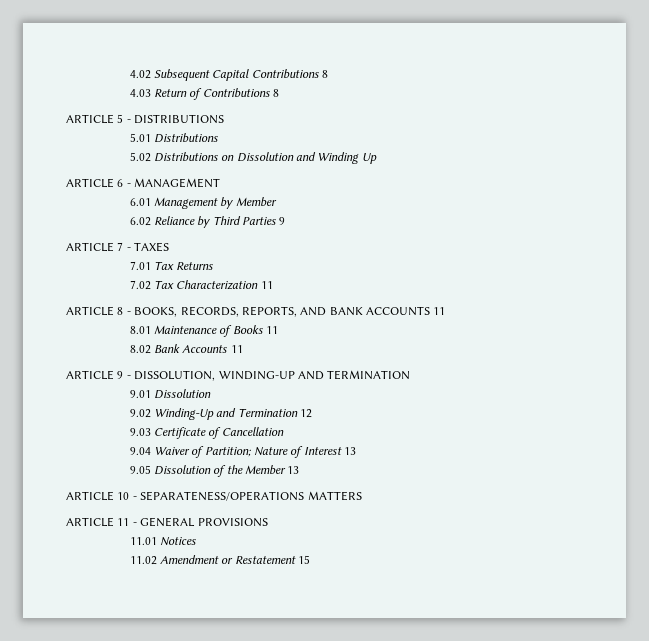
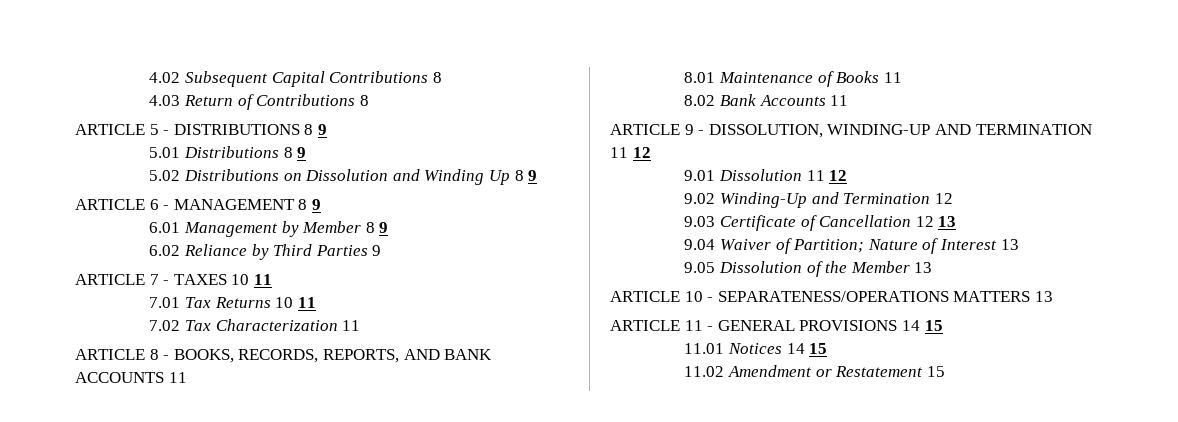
(225, 119) none -> [304,124,327,135] 8 9
(218, 138) none -> [283,147,307,158] 8 9
(377, 158) none -> [514,170,538,181] 8 9
(221, 183) none -> [298,199,321,210] 8 9
(277, 202) none -> [365,222,389,233] 8 9
(170, 247) none -> [231,274,272,285] 10 11
(214, 266) none -> [275,297,316,308] 10 11
(411, 375) none -> [610,147,651,158] 11 12
(211, 394) none -> [806,170,848,181] 11 12
(284, 431) none -> [915,216,957,227] 12 13
(362, 496) none -> [1034,291,1053,302] 13
(268, 522) none -> [901,320,943,331] 14 15
(196, 541) none -> [786,343,828,354] 14 15

